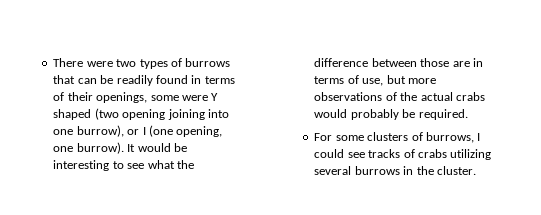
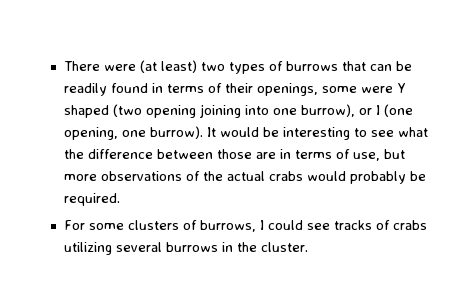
(113, 64) none -> [139,60,197,73] (at least)

